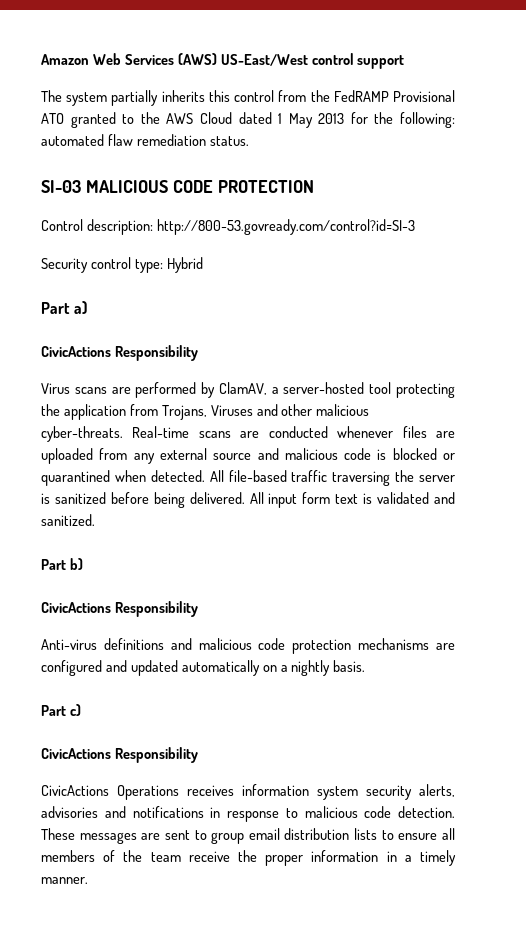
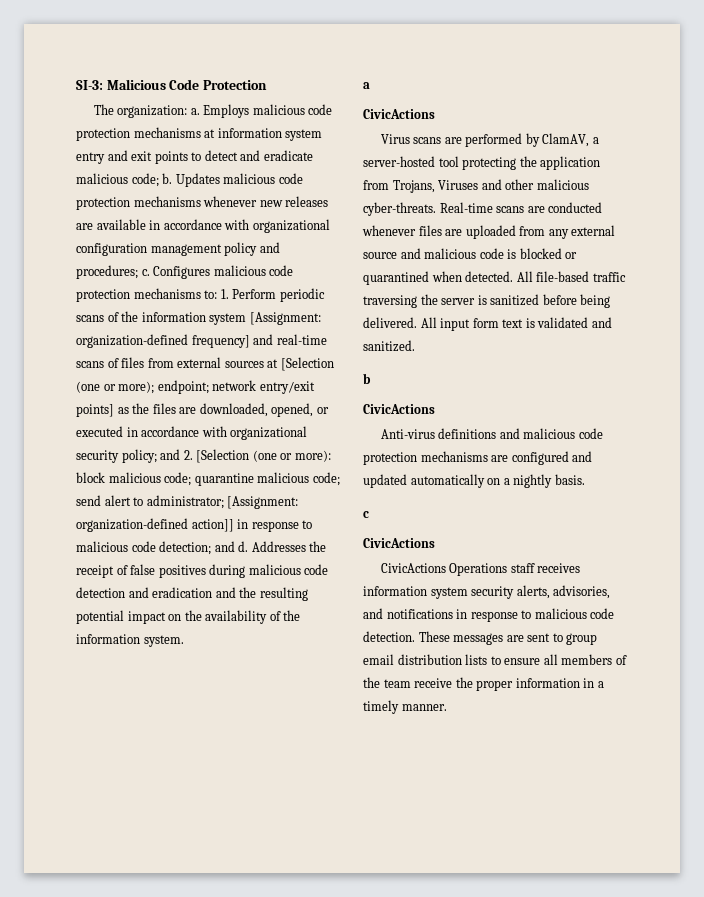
[41,53,405,69] [41,90,456,106] [41,112,455,128] [41,134,249,146] [41,180,314,193] [41,219,415,235] [41,257,203,273] [41,301,88,314] [41,345,198,361] Amazon Web Services (AWS) US-East/West control support // The system partially inherits this control from the FedRAMP Provisional ATO granted to the AWS Cloud dated 1 May 2013 for the following: automated flaw remediation status. // SI-03 MALICIOUS CODE PROTECTION // Control description: http://800-53.govready.com/control?id=SI-3 // Security control type: Hybrid // Part a) // CivicActions Responsibility -> [76,79,267,90] [93,104,333,118] [76,127,323,141] [76,150,313,164] [76,173,303,187] [76,196,329,210] [76,219,330,233] [76,242,280,256] [76,265,294,279] [76,288,325,302] [76,311,321,325] [76,334,327,348] [76,357,334,371] [76,380,315,394] [76,403,329,417] [76,426,308,440] [76,449,331,463] [76,472,340,486] [76,495,299,509] [76,518,313,532] [76,541,327,555] [76,564,329,578] [76,587,308,601] [76,610,301,624] [76,634,184,647] [363,82,370,89] [363,109,435,119] SI-3: Malicious Code Protection // The organization: a. Employs malicious code protection mechanisms at information system entry and exit points to detect and eradicate malicious code; b. Updates malicious code protection mechanisms whenever new releases are available in accordance with organizational configuration management policy and procedures; c. Configures malicious code protection mechanisms to: 1. Perform periodic scans of the information system [Assignment: organization-defined frequency] and real-time scans of files from external sources at [Selection (one or more); endpoint; network entry/exit points] as the files are downloaded, opened, or executed in accordance with organizational security policy; and 2. [Selection (one or more): block malicious code; quarantine malicious code; send alert to administrator; [Assignment: organization-defined action]] in response to malicious code detection; and d. Addresses the receipt of false positives during malicious code detection and eradication and the resulting potential impact on the availability of the information system. // a // CivicActions
[41,558,83,570] [41,601,198,617] Part b) // CivicActions Responsibility -> [363,373,371,384] [363,404,435,414] b // CivicActions
[41,704,81,716] [41,747,198,763] Part c) // CivicActions Responsibility -> [363,511,369,518] [363,538,435,548] c // CivicActions
(179, 792) none -> [510,563,535,573] staff
[41,806,98,818] advisories -> [553,585,611,599] advisories,

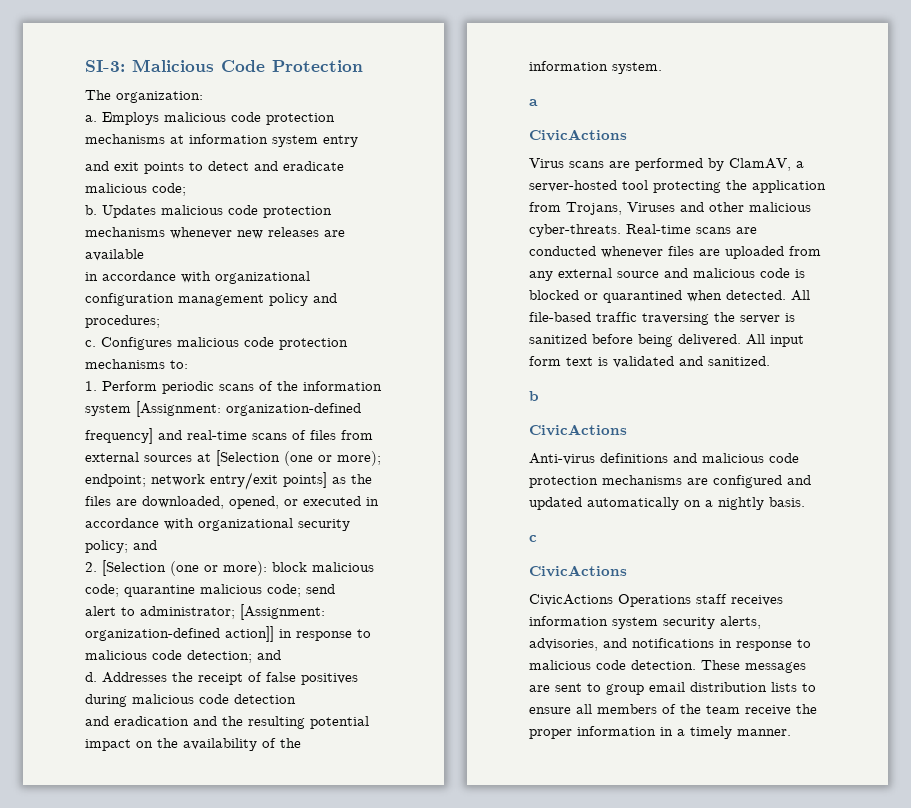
(188, 111) none -> (203, 97) //
(105, 158) none -> (358, 141) //
(159, 180) none -> (186, 189) //
(146, 224) none -> (144, 255) //
(138, 272) none -> (160, 321) //
(218, 294) none -> (188, 364) //
(188, 341) none -> (361, 409) //
(181, 454) none -> (157, 545) //
(101, 500) none -> (335, 589) //
(235, 546) none -> (281, 655) //
(125, 592) none -> (296, 699) //

